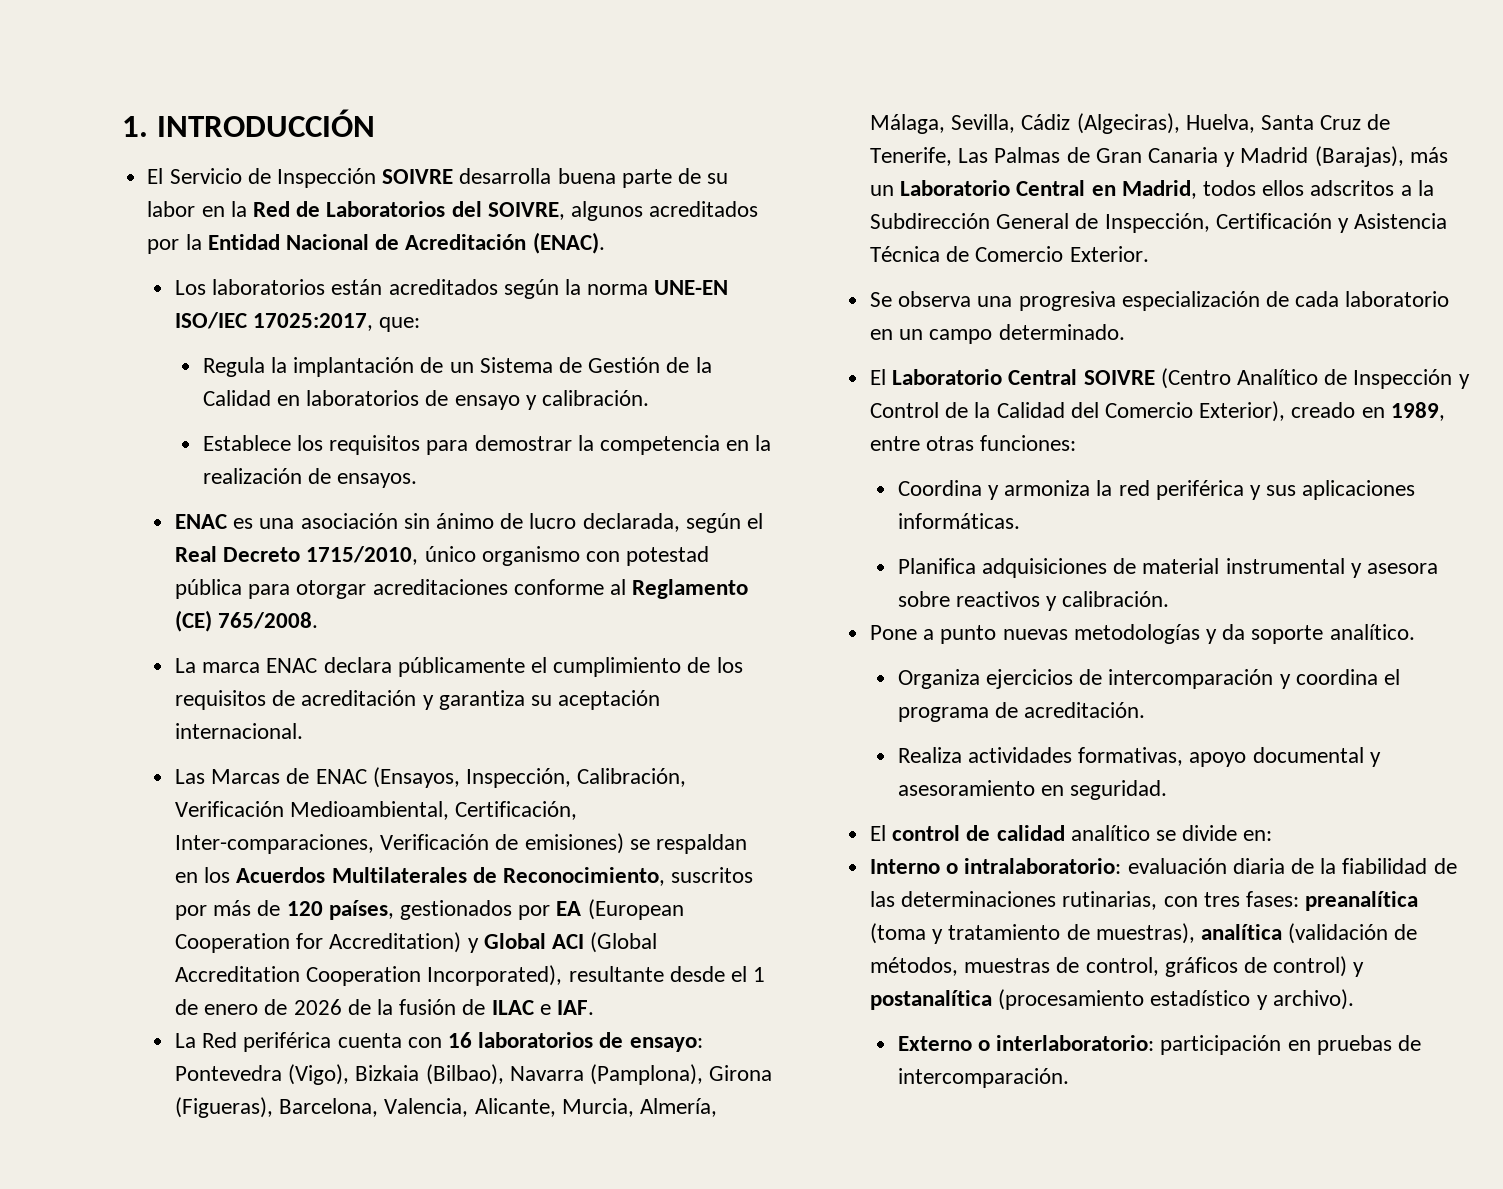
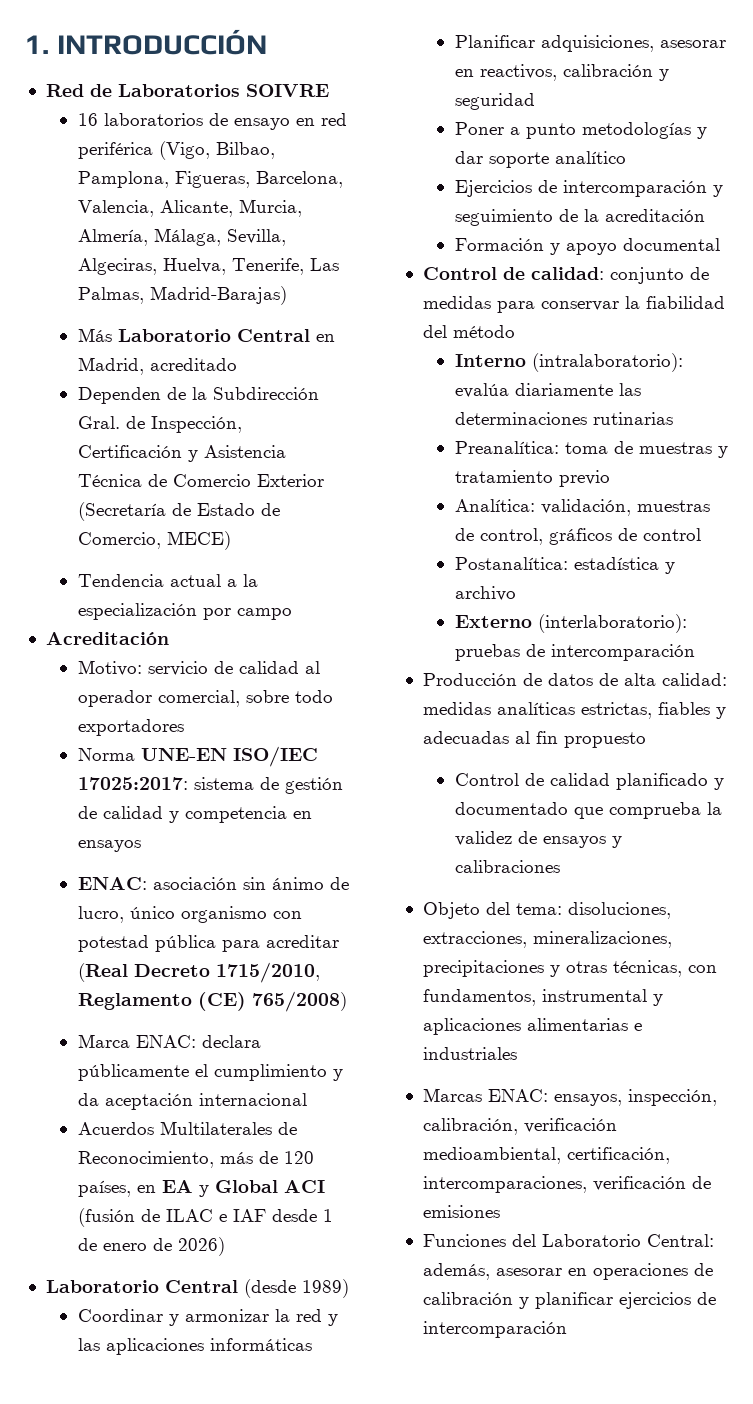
[147,168,729,188] [147,201,759,221] [147,232,605,254] [175,279,729,299] [175,312,421,332] [202,357,712,377] [202,390,649,410] [202,435,772,455] [202,468,418,488] [175,513,764,533] [175,546,710,566] [175,579,749,599] [175,610,319,632] [175,657,743,677] [175,690,661,710] [175,723,304,739] [175,767,687,788] [175,801,578,820] [175,833,748,854] [175,867,754,886] [175,899,684,920] [175,932,658,953] [175,965,766,986] [175,999,595,1015] [175,1032,703,1052] [175,1064,773,1085] [175,1097,274,1118] El Servicio de Inspección SOIVRE desarrolla buena parte de su labor en la Red de Laboratorios del SOIVRE, algunos acreditados por la Entidad Nacional de Acreditación (ENAC). // Los laboratorios están acreditados según la norma UNE-EN ISO/IEC 17025:2017, que: // Regula la implantación de un Sistema de Gestión de la Calidad en laboratorios de ensayo y calibración. // Establece los requisitos para demostrar la competencia en la realización de ensayos. // ENAC es una asociación sin ánimo de lucro declarada, según el Real Decreto 1715/2010, único organismo con potestad pública para otorgar acreditaciones conforme al Reglamento (CE) 765/2008. // La marca ENAC declara públicamente el cumplimiento de los requisitos de acreditación y garantiza su aceptación internacional. // Las Marcas de ENAC (Ensayos, Inspección, Calibración, Verificación Medioambiental, Certificación, Inter-comparaciones, Verificación de emisiones) se respaldan en los Acuerdos Multilaterales de Reconocimiento, suscritos por más de 120 países, gestionados por EA (European Cooperation for Accreditation) y Global ACI (Global Accreditation Cooperation Incorporated), resultante desde el 1 de enero de 2026 de la fusión de ILAC e IAF. // La Red periférica cuenta con 16 laboratorios de ensayo: Pontevedra (Vigo), Bizkaia (Bilbao), Navarra (Pamplona), Girona (Figueras), -> [45,84,329,97] [77,113,347,130] [77,141,275,160] [77,171,250,188] Red de Laboratorios SOIVRE // 16 laboratorios de ensayo en red periférica (Vigo, Bilbao, Pamplona, Figueras,
[1021,113,1391,134] [870,146,1448,167] [870,180,1412,199] Cádiz (Algeciras), Huelva, Santa Cruz de Tenerife, Las Palmas de Gran Canaria y Madrid (Barajas), más un Laboratorio Central en Madrid, todos ellos adscritos a -> [77,258,339,275] [77,286,287,305] [77,328,335,342] [77,357,237,375] [77,387,186,404] Algeciras, Huelva, Tenerife, Las Palmas, Madrid-Barajas) // Más Laboratorio Central en Madrid, acreditado // Dependen de
[996,213,1070,229] General -> [77,416,120,429] Gral.
[1069,246,1149,262] [870,291,1450,311] [870,324,1125,344] [870,368,1470,389] [870,401,1445,422] [870,435,1077,451] [897,480,1416,500] [897,513,1020,529] [897,558,1438,578] [897,591,1170,611] [870,625,918,640] Exterior. // Se observa una progresiva especialización de cada laboratorio en un campo determinado. // El Laboratorio Central SOIVRE (Centro Analítico de Inspección y Control de la Calidad del Comercio Exterior), creado en 1989, entre otras funciones: // Coordina y armoniza la red periférica y sus aplicaciones informáticas. // Planifica adquisiciones de material instrumental y asesora sobre reactivos y calibración. // Pone -> [256,474,324,487] [77,502,280,521] [77,531,231,550] [77,574,258,587] [77,603,292,620] [45,632,169,645] [77,660,320,676] [77,690,333,707] [77,719,184,736] [77,746,318,767] [77,777,343,794] [77,806,312,823] [77,840,141,852] [77,877,349,890] [77,906,302,923] [77,935,339,952] [77,962,320,983] [77,991,347,1012] [77,1034,261,1048] [77,1064,343,1081] [77,1093,307,1110] [77,1121,297,1135] [77,1151,314,1168] [77,1180,325,1197] [77,1208,333,1227] [77,1237,225,1256] [45,1279,349,1298] [77,1309,338,1326] [77,1338,312,1355] [454,35,726,52] [454,64,669,81] [454,93,535,110] [454,122,504,135] Exterior (Secretaría de Estado de Comercio, MECE) // Tendencia actual a la especialización por campo // Acreditación // Motivo: servicio de calidad al operador comercial, sobre todo exportadores // Norma UNE-EN ISO/IEC 17025:2017: sistema de gestión de calidad y competencia en ensayos // ENAC: asociación sin ánimo de lucro, único organismo con potestad pública para acreditar (Real Decreto 1715/2010, Reglamento (CE) 765/2008) // Marca ENAC: declara públicamente el cumplimiento y da aceptación internacional // Acuerdos Multilaterales de Reconocimiento, más de 120 países, en EA y Global ACI (fusión de ILAC e IAF desde 1 de enero de 2026) // Laboratorio Central (desde 1989) // Coordinar y armonizar la red y las aplicaciones informáticas // Planificar adquisiciones, asesorar en reactivos, calibración y seguridad // Poner
[1002,629,1068,640] nuevas -> (576, 131) none
[1222,624,1415,644] [897,669,1400,689] [897,702,1146,722] [897,747,1381,767] [897,780,1168,800] [870,825,1273,841] [870,858,1457,874] [870,891,1419,911] [870,923,1418,944] [870,957,959,976] da soporte analítico. // Organiza ejercicios de intercomparación y coordina el programa de acreditación. // Realiza actividades formativas, apoyo documental y asesoramiento en seguridad. // El control de calidad analítico se divide en: // Interno o intralaboratorio: evaluación diaria de la fiabilidad de las determinaciones rutinarias, con tres fases: preanalítica (toma y tratamiento de muestras), analítica (validación de métodos, -> [454,151,626,168] [454,180,723,197] [454,209,705,226] [454,238,720,255] [422,267,709,284] [422,296,725,313] [422,325,515,338] [454,353,683,372] [454,383,641,398] [454,412,673,425] [454,441,728,458] [454,470,610,487] [454,499,631,516] dar soporte analítico // Ejercicios de intercomparación y seguimiento de la acreditación // Formación y apoyo documental // Control de calidad: conjunto de medidas para conservar la fiabilidad del método // Interno (intralaboratorio): evalúa diariamente las determinaciones rutinarias // Preanalítica: toma de muestras y tratamiento previo // Analítica: validación,
[1273,956,1365,977] [870,989,1354,1010] [897,1035,1421,1055] [897,1068,1069,1088] control) y postanalítica (procesamiento estadístico y archivo). // Externo o interlaboratorio: participación en pruebas de intercomparación. -> [642,528,701,541] [454,557,675,574] [454,586,516,601] [454,614,687,633] [454,644,695,661] [422,673,727,686] [422,702,726,719] [422,731,646,748] [454,773,724,790] [454,802,722,819] [454,831,622,848] [454,860,560,873] [422,902,671,919] [422,931,672,948] [422,960,717,977] [422,989,663,1006] [422,1018,642,1035] [422,1047,517,1060] [422,1088,717,1106] [422,1118,617,1135] [422,1147,670,1164] [422,1176,711,1193] [422,1205,500,1218] [422,1234,714,1247] [422,1263,713,1280] [422,1292,716,1309] [422,1321,567,1338] control // Postanalítica: estadística y archivo // Externo (interlaboratorio): pruebas de intercomparación // Producción de datos de alta calidad: medidas analíticas estrictas, fiables y adecuadas al fin propuesto // Control de calidad planificado y documentado que comprueba la validez de ensayos y calibraciones // Objeto del tema: disoluciones, extracciones, mineralizaciones, precipitaciones y otras técnicas, con fundamentos, instrumental y aplicaciones alimentarias e industriales // Marcas ENAC: ensayos, inspección, calibración, verificación medioambiental, certificación, intercomparaciones, verificación de emisiones // Funciones del Laboratorio Central: además, asesorar en operaciones de calibración y planificar ejercicios de intercomparación

